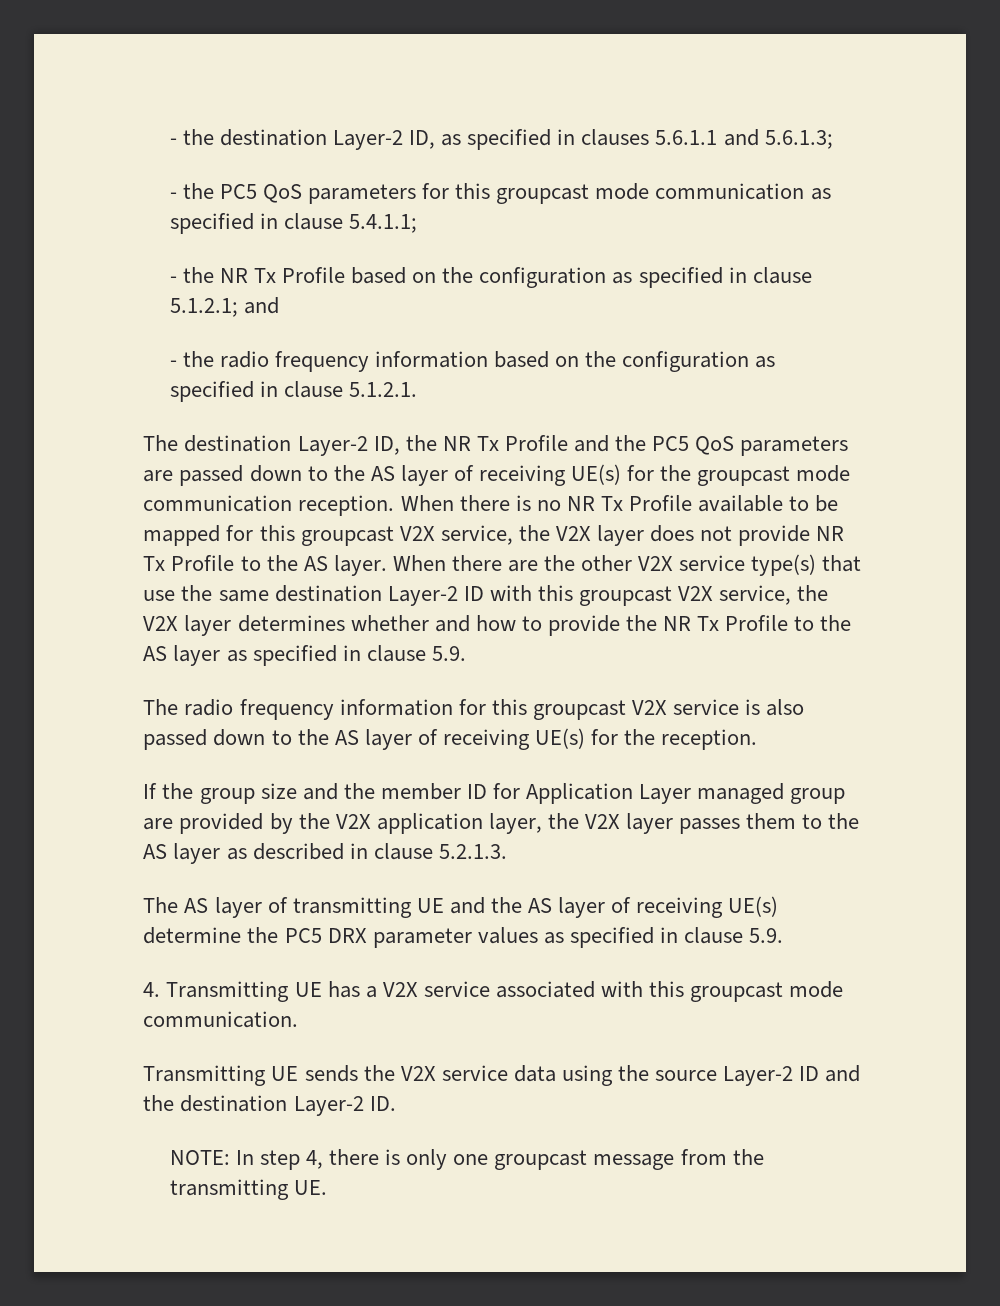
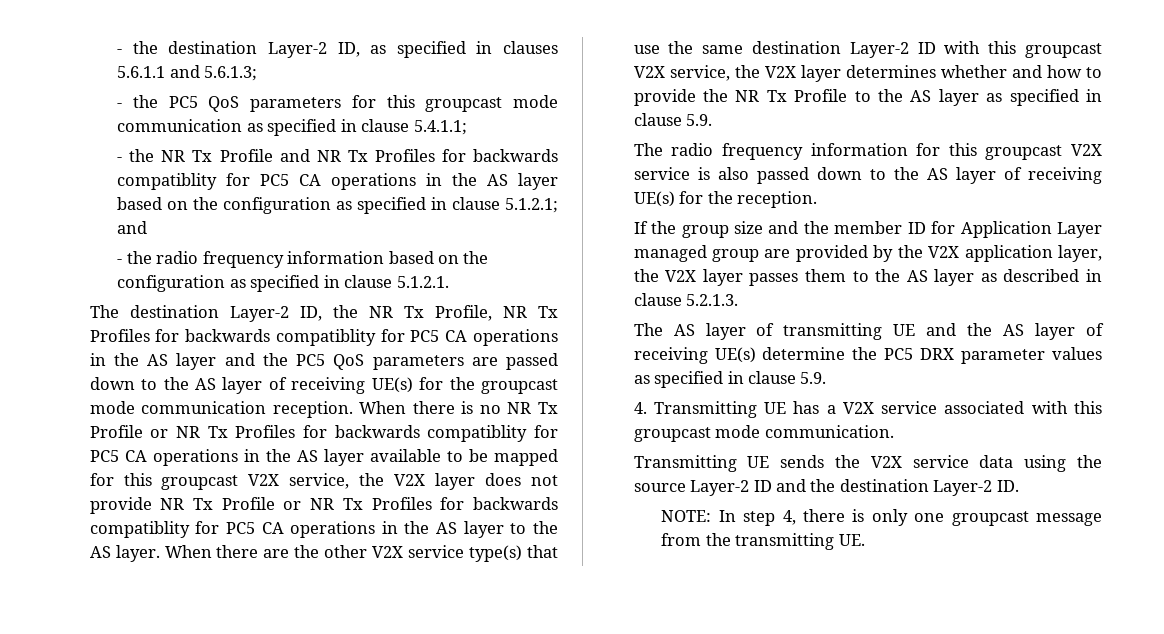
(346, 275) none -> [279,149,559,162] [117,173,558,190] and NR Tx Profiles for backwards compatiblity for PC5 CA operations in the AS layer
[504,435,568,451] Profile -> [434,305,559,321] [89,329,558,346] [89,353,217,370] Profile, NR Tx Profiles for backwards compatiblity for PC5 CA operations in the AS layer
(692, 503) none -> [150,425,558,442] [89,449,364,466] or NR Tx Profiles for backwards compatiblity for PC5 CA operations in the AS layer
(235, 563) none -> [283,497,558,510] [89,521,504,538] or NR Tx Profiles for backwards compatiblity for PC5 CA operations in the AS layer

